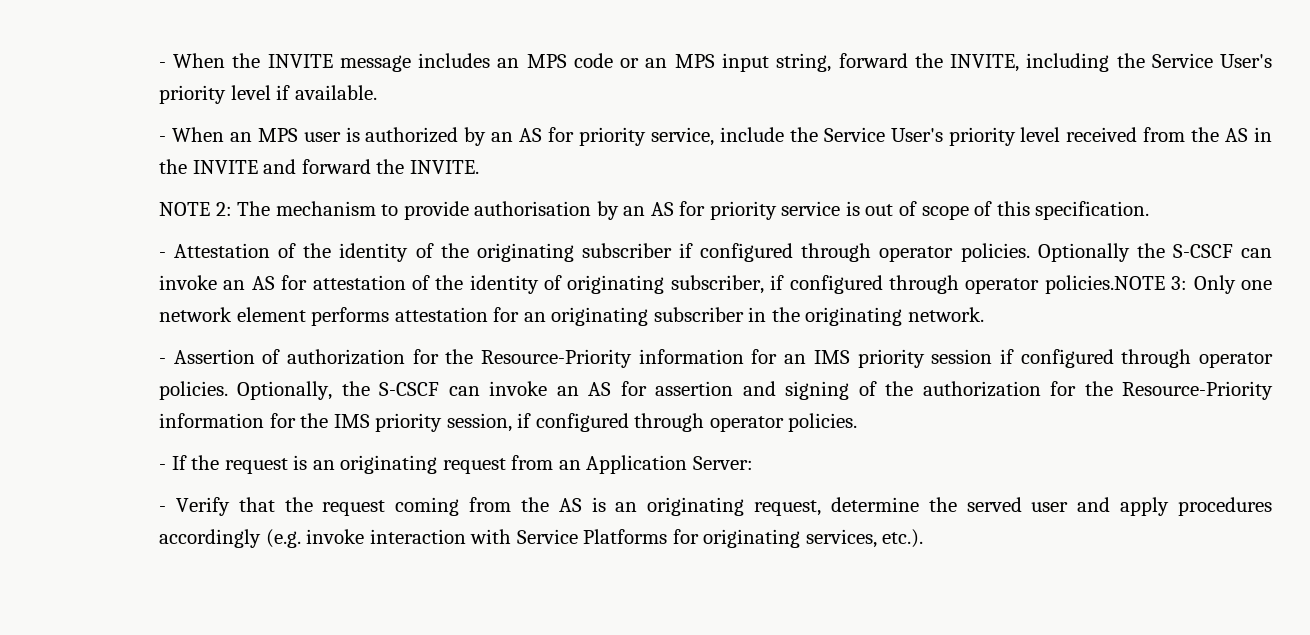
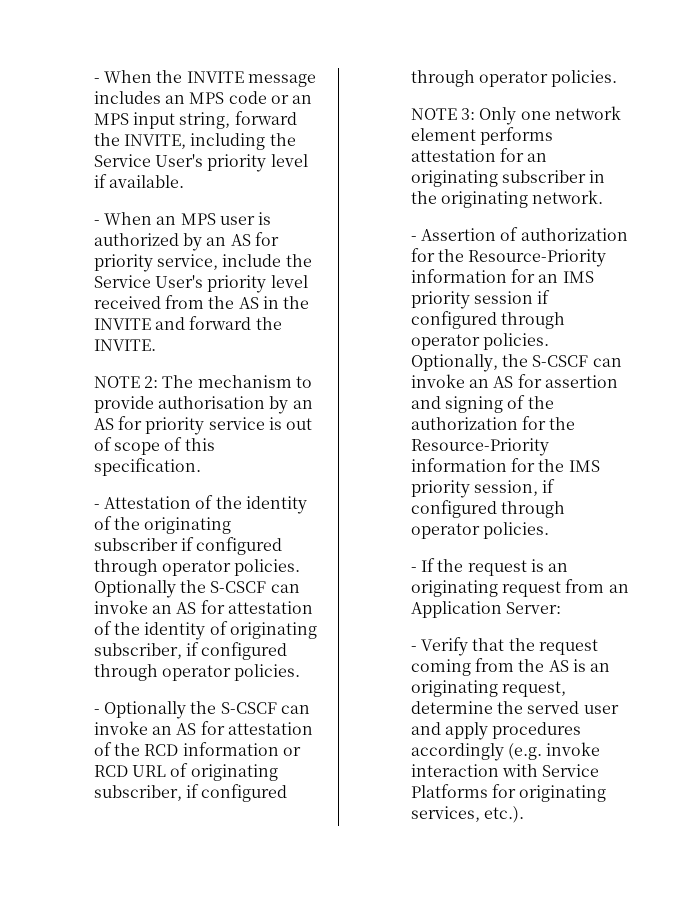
[1044,275,1165,294] policies.NOTE -> [234,664,301,681] [93,701,311,719] [93,721,314,735] [93,742,302,756] [93,763,278,781] [93,784,288,802] [410,70,618,87] [410,108,457,120] policies. // - Optionally the S-CSCF can invoke an AS for attestation of the RCD information or RCD URL of originating subscriber, if configured through operator policies. // NOTE

